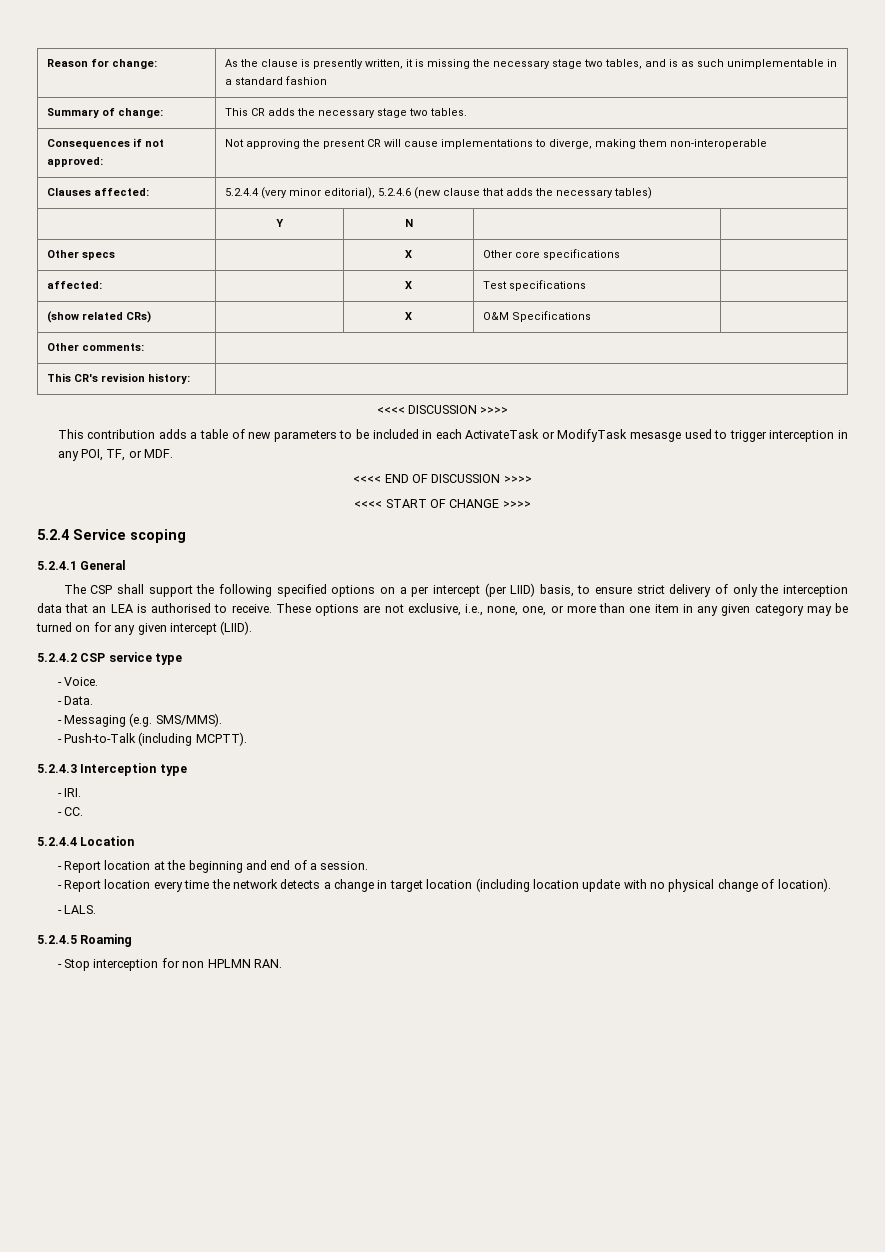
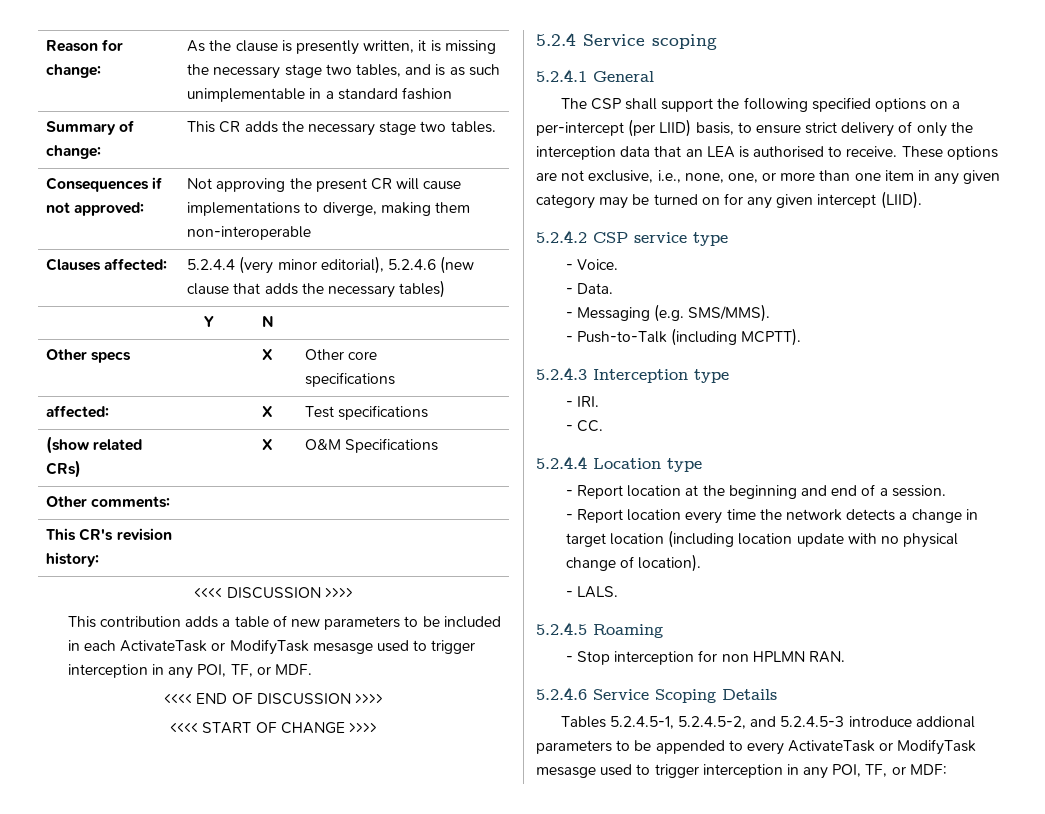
[411,585,480,597] per intercept -> [536,122,624,136] per-intercept
(135, 841) none -> [667,458,702,472] type
(282, 963) none -> [536,687,777,703] [560,716,975,729] [536,739,977,755] [536,764,947,779] // 5.2.4.6 Service Scoping Details // Tables 5.2.4.5-1, 5.2.4.5-2, and 5.2.4.5-3 introduce addional parameters to be appended to every ActivateTask or ModifyTask mesasge used to trigger interception in any POI, TF, or MDF:

